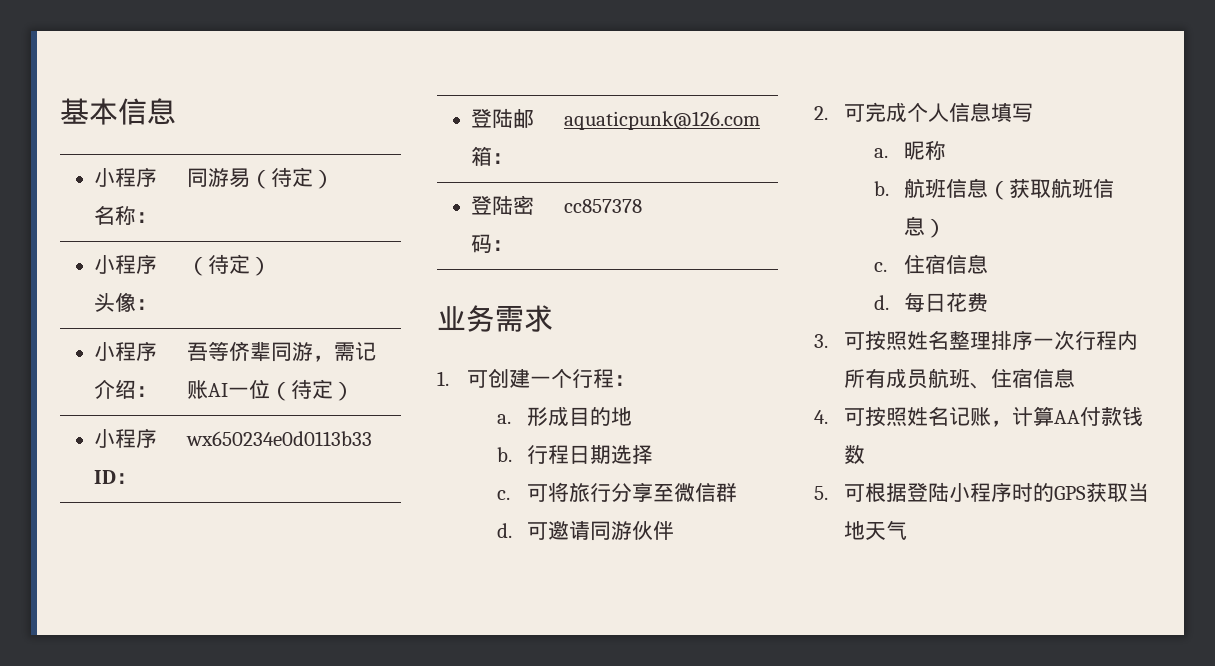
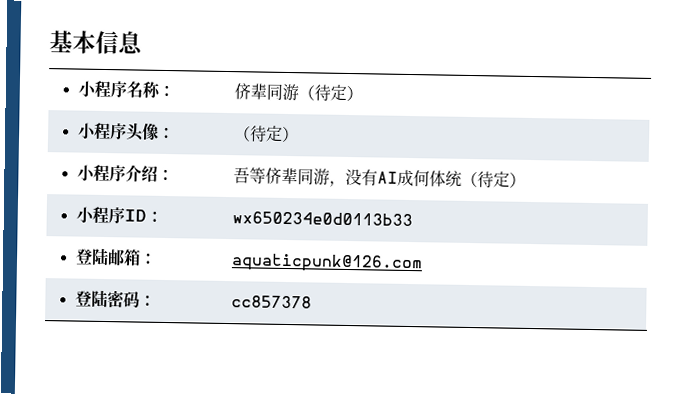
[187,168,251,188] 同游易 -> [234,83,300,102] 侪辈同游
[334,342,377,361] [187,379,271,399] 需记账AI一位 -> [345,168,463,187] 没有AI成何体统
[437,305,553,332] [437,368,635,388] [496,407,632,426] [496,445,653,464] [496,482,737,502] [496,521,674,541] [814,102,1033,123] [873,140,946,160] [873,178,1114,200] [903,216,946,238] [873,254,988,274] [873,292,988,313] [814,330,1138,350] [843,368,1075,389] [814,406,1143,427] [843,445,865,464] [814,482,1149,503] [843,520,907,540] // 业务需求 // 1.可创建一个行程： // a.形成目的地 // b.行程日期选择 // c.可将旅行分享至微信群 // d.可邀请同游伙伴 // 2.可完成个人信息填写 // a.昵称 // b.航班信息（获取航班信息） // c.住宿信息 // d.每日花费 // 3.可按照姓名整理排序一次行程内所有成员航班、住宿信息 // 4.可按照姓名记账，计算AA付款钱数 // 5.可根据登陆小程序时的GPS获取当地天气 -> (313, 302) none

